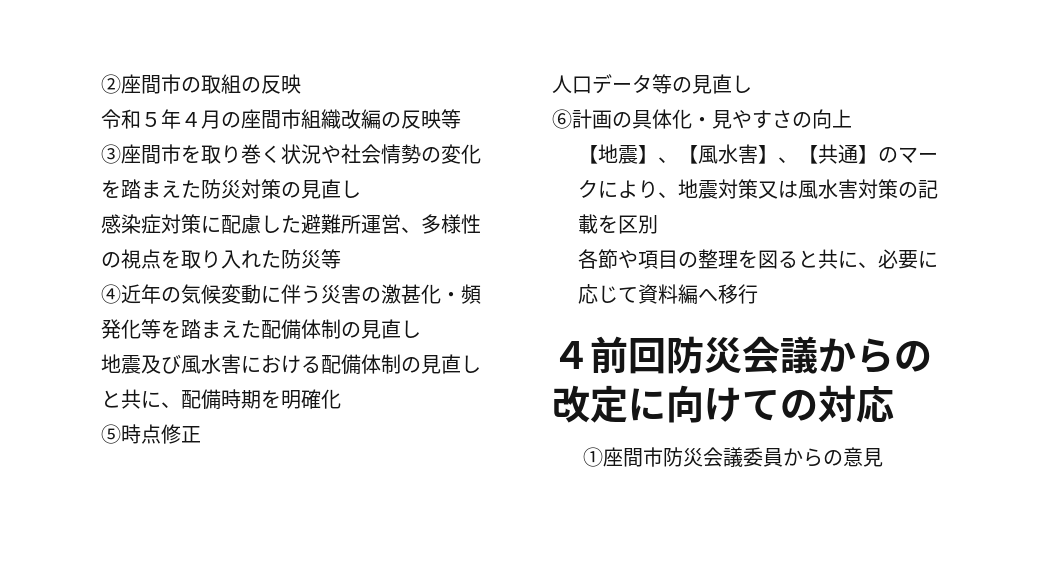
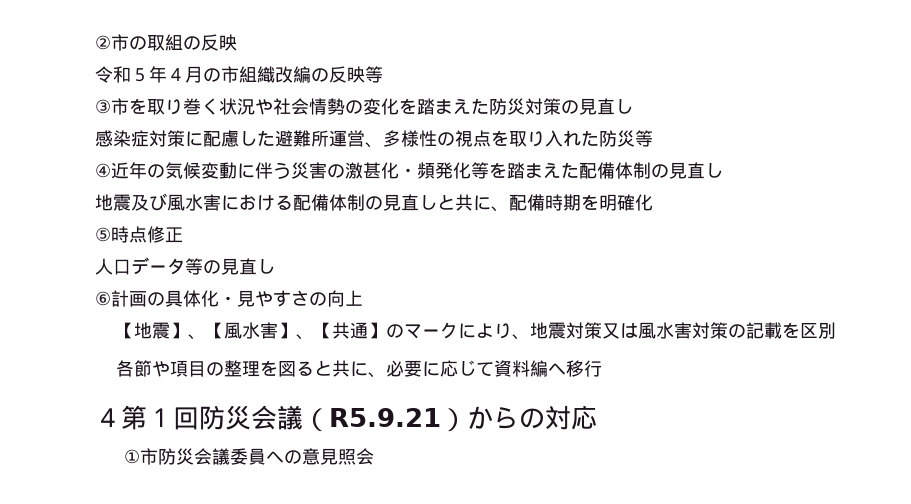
[121,74,161,94] 座間 -> (111, 42) none
[241,109,281,129] 座間 -> (221, 75) none
[121,144,161,164] 座間 -> (111, 106) none
[590,336,628,374] 前 -> [121,405,173,430] 第１
[818,338,932,374] [552,385,780,423] からの改定に向けて -> [303,406,519,432] （R5.9.21）から
[603,447,644,467] 座間 -> (140, 456) none
[783,447,884,467] からの意見 -> [265,448,374,465] への意見照会

